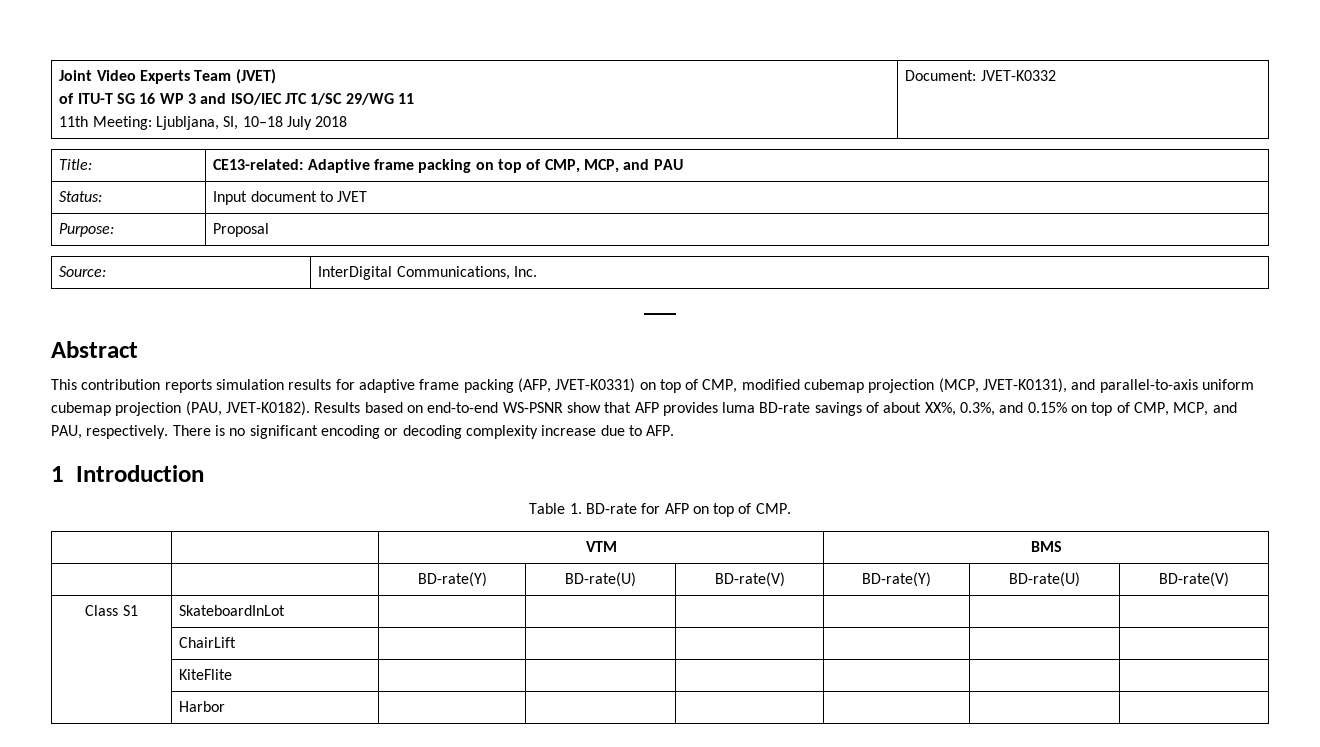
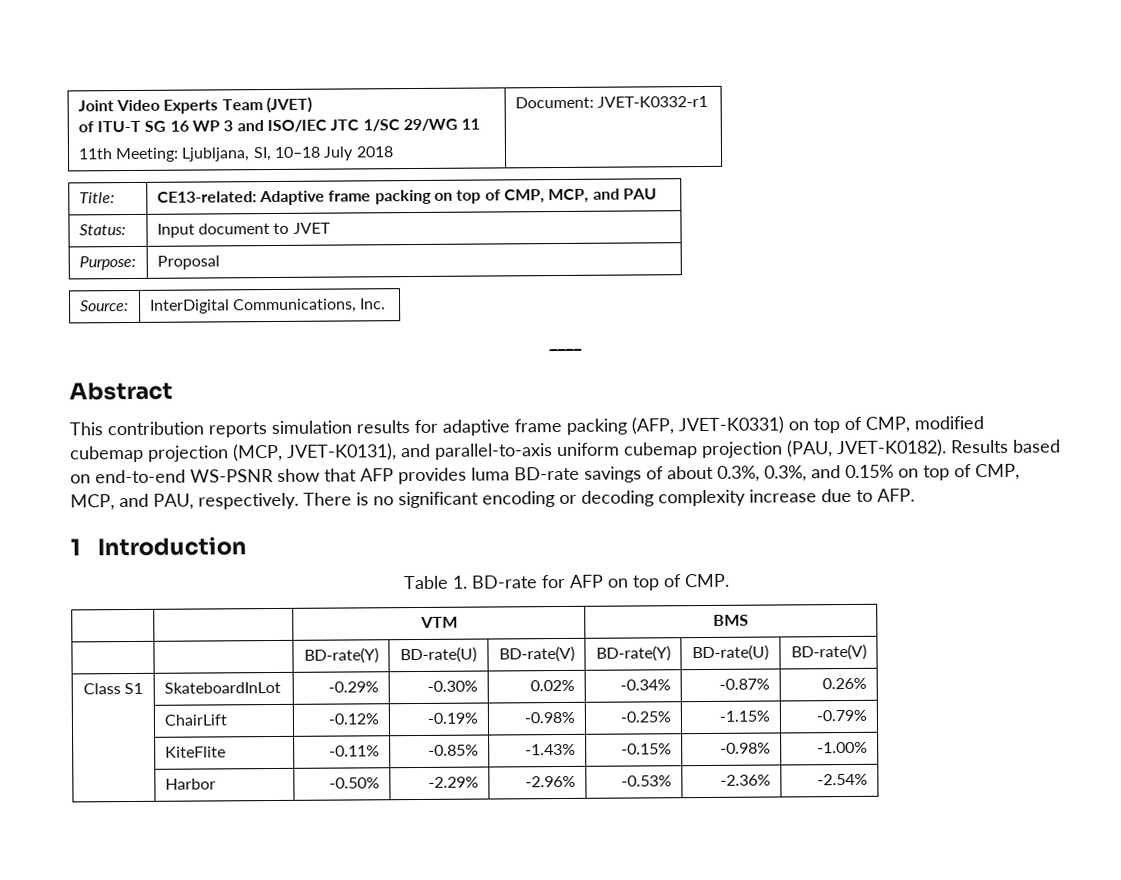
[980,70,1056,81] JVET-K0332 -> [596,95,708,108] JVET-K0332-r1
[924,402,956,416] XX%, -> [717,465,760,482] 0.3%,
[179,637,237,648] [179,669,233,680] [179,701,226,712] | | | | | // | ChairLift | | | | | | // | KiteFlite | | | | | | // | Harbor | | | | | | -> [328,681,380,693] [427,680,479,692] [530,679,576,692] [620,679,672,691] [719,678,771,690] [822,677,868,690] [163,714,227,726] [328,713,380,725] [427,712,479,724] [524,711,576,724] [620,711,672,723] [719,710,771,722] [816,709,868,722] [164,746,226,758] [329,745,381,757] [428,744,480,756] [525,743,577,756] [621,743,673,755] [720,742,772,754] [817,741,869,754] [164,778,216,790] [329,777,381,789] [428,776,480,788] [525,775,577,788] [621,775,673,787] [720,774,772,786] [817,773,869,786] -0.29% | -0.30% | 0.02% | -0.34% | -0.87% | 0.26% // | ChairLift | -0.12% | -0.19% | -0.98% | -0.25% | -1.15% | -0.79% // | KiteFlite | -0.11% | -0.85% | -1.43% | -0.15% | -0.98% | -1.00% // | Harbor | -0.50% | -2.29% | -2.96% | -0.53% | -2.36% | -2.54%

